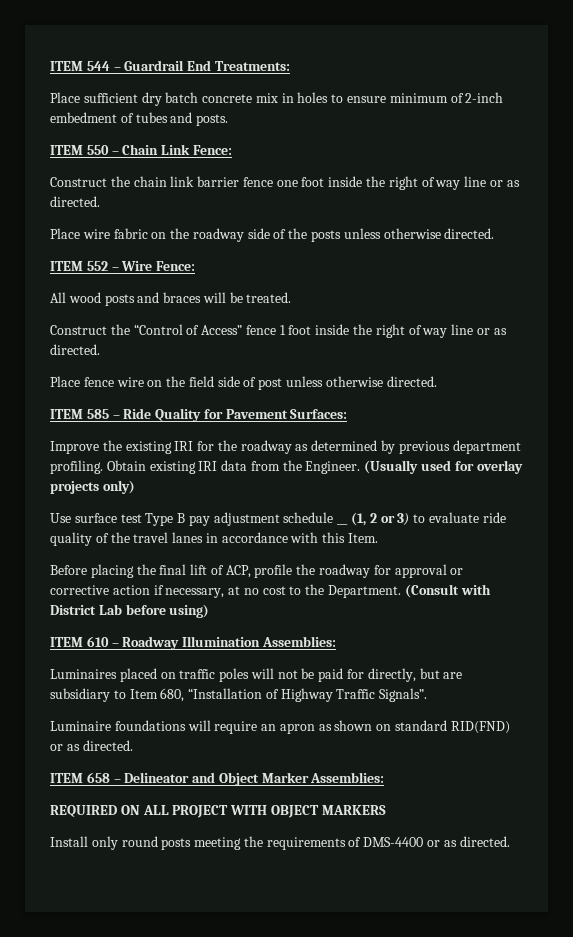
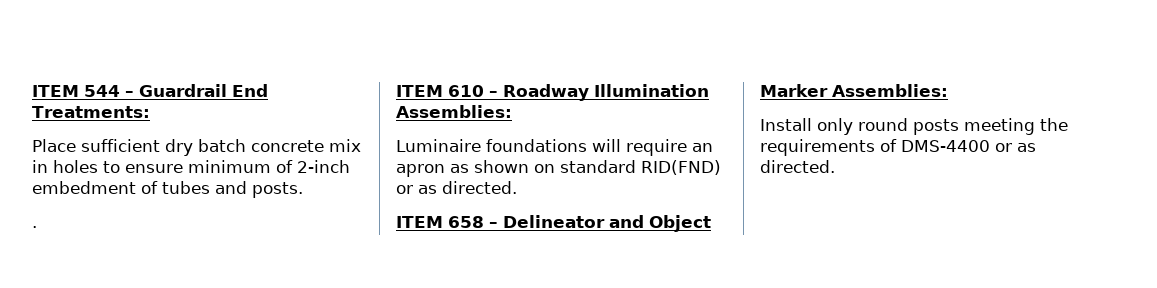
[50,144,232,155] [50,176,520,190] [50,196,100,207] [50,228,495,242] [50,261,196,271] [50,292,292,306] [50,324,507,338] [50,344,100,355] [50,376,437,390] [50,408,348,422] [50,440,521,454] [50,460,523,474] [50,480,135,494] [50,512,334,526] [337,512,506,526] [50,532,379,546] [50,564,464,578] [50,584,491,598] [50,604,210,618] ITEM 550 – Chain Link Fence: // Construct the chain link barrier fence one foot inside the right of way line or as directed. // Place wire fabric on the roadway side of the posts unless otherwise directed. // ITEM 552 – Wire Fence: // All wood posts and braces will be treated. // Construct the “Control of Access” fence 1 foot inside the right of way line or as directed. // Place fence wire on the field side of post unless otherwise directed. // ITEM 585 – Ride Quality for Pavement Surfaces: // Improve the existing IRI for the roadway as determined by previous department profiling. Obtain existing IRI data from the Engineer. (Usually used for overlay projects only) // Use surface test Type B pay adjustment schedule __ (1, 2 or 3) to evaluate ride quality of the travel lanes in accordance with this Item. // Before placing the final lift of ACP, profile the roadway for approval or corrective action if necessary, at no cost to the Department. (Consult with District Lab before using) -> [32,226,37,228] .
[50,668,463,682] [50,688,428,702] // Luminaires placed on traffic poles will not be paid for directly, but are subsidiary to Item 680, “Installation of Highway Traffic Signals”. -> (512, 111) none
[50,805,386,818] // REQUIRED ON ALL PROJECT WITH OBJECT MARKERS -> (948, 90) none

